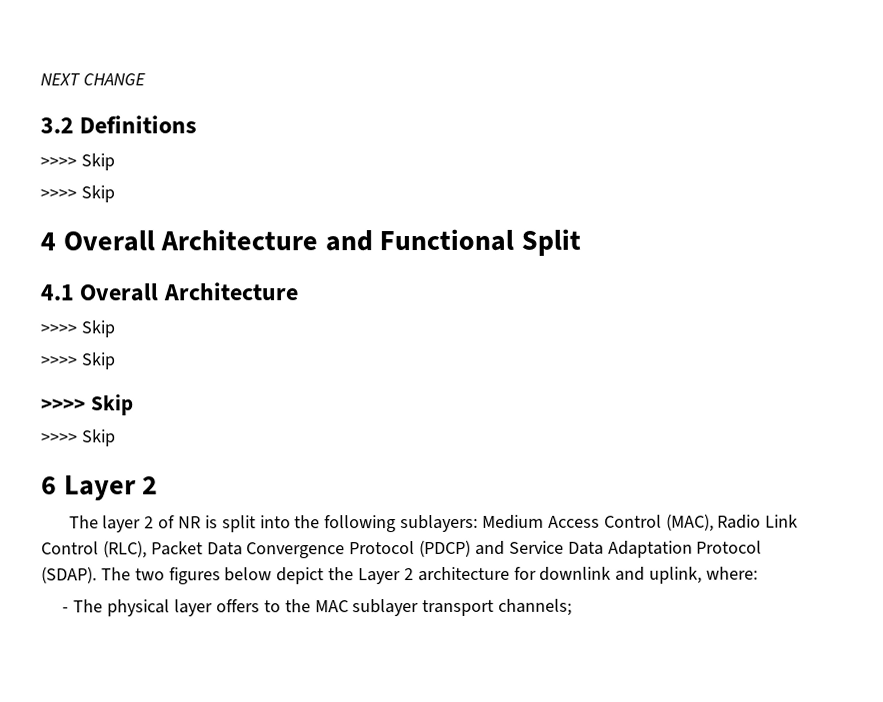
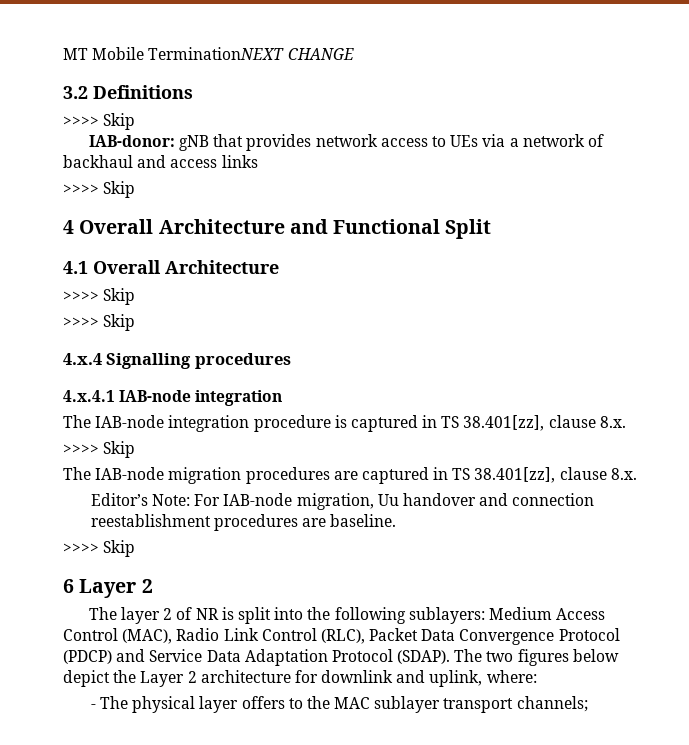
[40,73,81,86] NEXT -> [63,47,285,60] MT Mobile TerminationNEXT
(115, 162) none -> [88,134,604,151] [63,155,258,168] // IAB-donor: gNB that provides network access to UEs via a network of backhaul and access links
[41,394,134,416] >>>> Skip -> [63,353,291,369] [63,390,283,406] [63,415,626,432] [63,441,136,458] [63,467,637,484] [90,493,595,510] [90,514,397,531] 4.x.4 Signalling procedures // 4.x.4.1 IAB-node integration // The IAB-node integration procedure is captured in TS 38.401[zz], clause 8.x. // >>>> Skip // The IAB-node migration procedures are captured in TS 38.401[zz], clause 8.x. // Editor’s Note: For IAB-node migration, Uu handover and connection reestablishment procedures are baseline.

